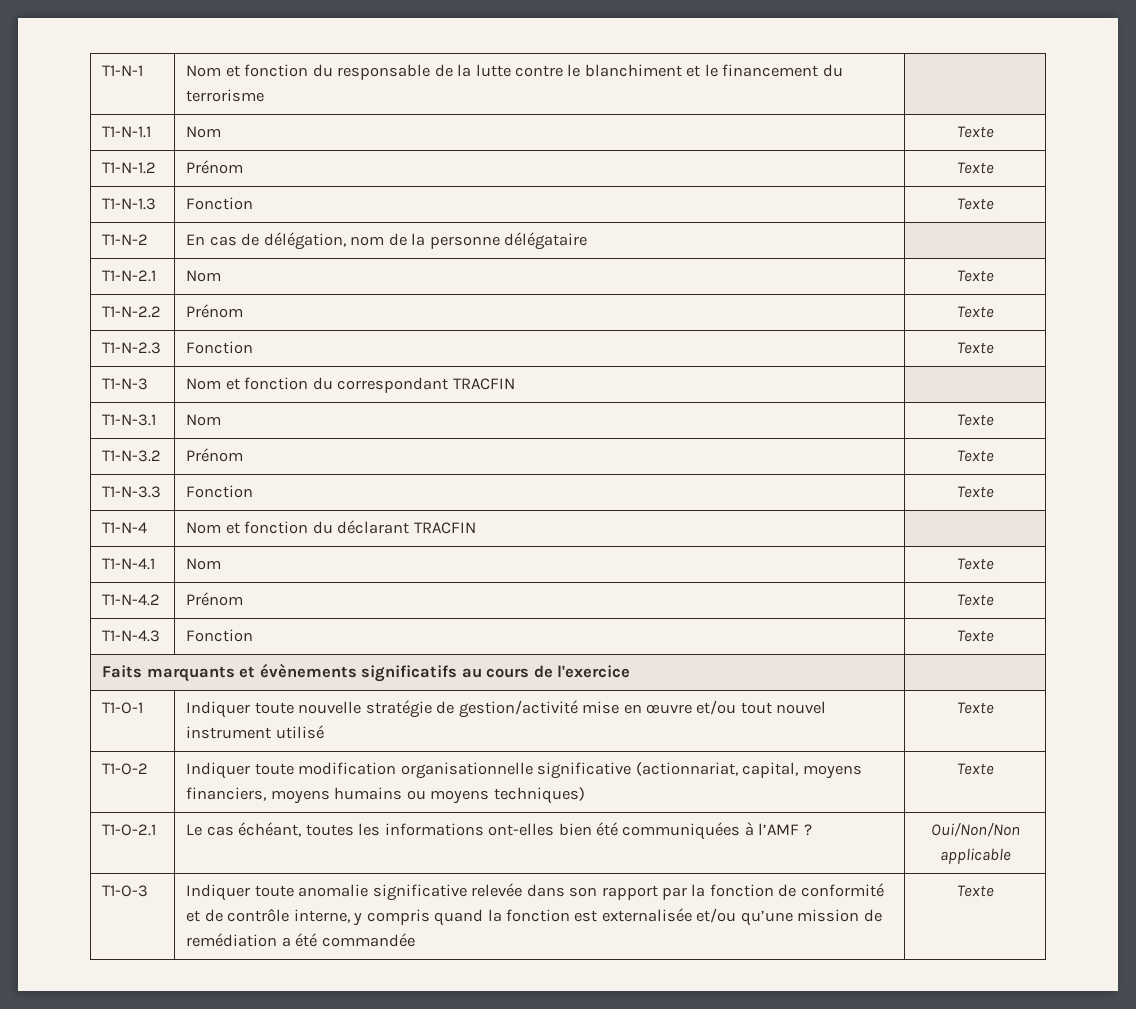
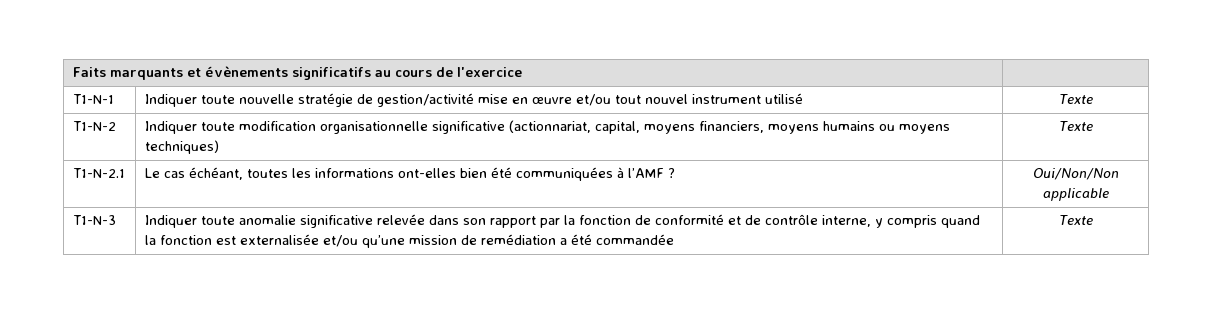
[102,65,144,76] [186,64,843,80] [186,89,265,102] [102,126,152,138] [186,126,222,138] [956,126,994,138] [102,162,157,174] [186,160,244,174] [956,162,994,174] [102,198,157,210] [186,197,254,210] [956,198,994,210] [102,234,149,245] [186,232,587,250] [102,270,157,282] [186,270,222,282] [956,270,994,282] [102,306,162,318] [186,304,244,318] [956,306,994,318] [102,342,162,354] [186,341,254,354] [956,342,994,354] [102,378,149,390] [186,377,515,393] [102,414,157,426] [186,414,222,426] [956,414,994,426] [102,450,162,462] [186,448,244,462] [956,450,994,462] [102,486,162,498] [186,485,254,498] [956,486,994,498] [102,522,148,533] [186,520,476,534] [102,558,156,570] [186,558,222,570] [956,558,994,570] [102,594,161,606] [186,592,244,606] [956,594,994,606] [102,630,161,642] [186,629,254,642] [956,630,994,642] T1-N-1 | Nom et fonction du responsable de la lutte contre le blanchiment et le financement du terrorisme | // T1-N-1.1 | Nom | Texte // T1-N-1.2 | Prénom | Texte // T1-N-1.3 | Fonction | Texte // T1-N-2 | En cas de délégation, nom de la personne délégataire | // T1-N-2.1 | Nom | Texte // T1-N-2.2 | Prénom | Texte // T1-N-2.3 | Fonction | Texte // T1-N-3 | Nom et fonction du correspondant TRACFIN | // T1-N-3.1 | Nom | Texte // T1-N-3.2 | Prénom | Texte // T1-N-3.3 | Fonction | Texte // T1-N-4 | Nom et fonction du déclarant TRACFIN | // T1-N-4.1 | Nom | Texte // T1-N-4.2 | Prénom | Texte // T1-N-4.3 | Fonction | Texte // -> (72, 72) none
[102,702,144,714] T1-O-1 -> [72,94,114,104] T1-N-1
[102,763,149,775] T1-O-2 -> [72,121,116,131] T1-N-2
[102,824,157,836] T1-O-2.1 -> [72,168,125,178] T1-N-2.1
[102,885,149,897] T1-O-3 -> [72,215,116,225] T1-N-3

